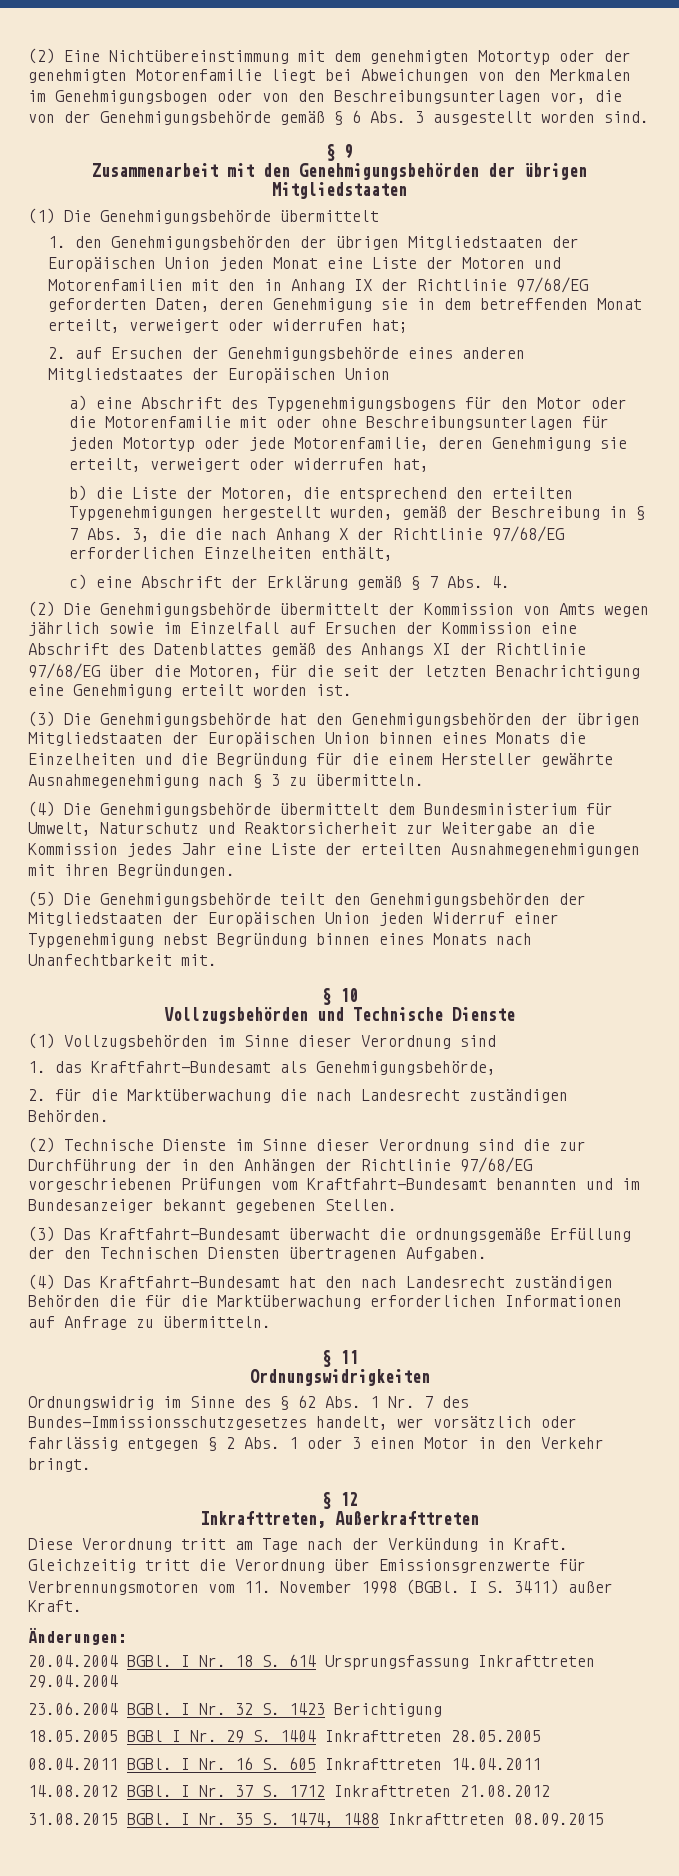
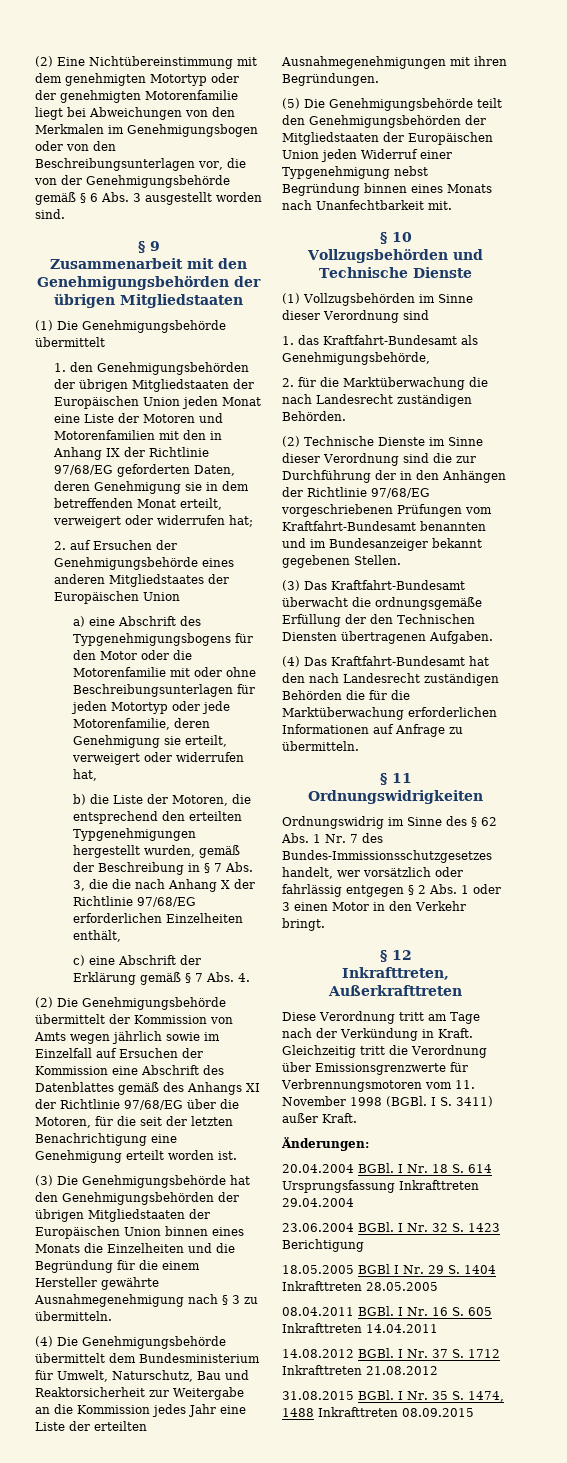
[100,822,199,834] Naturschutz -> [112,1370,221,1382] Naturschutz, Bau

